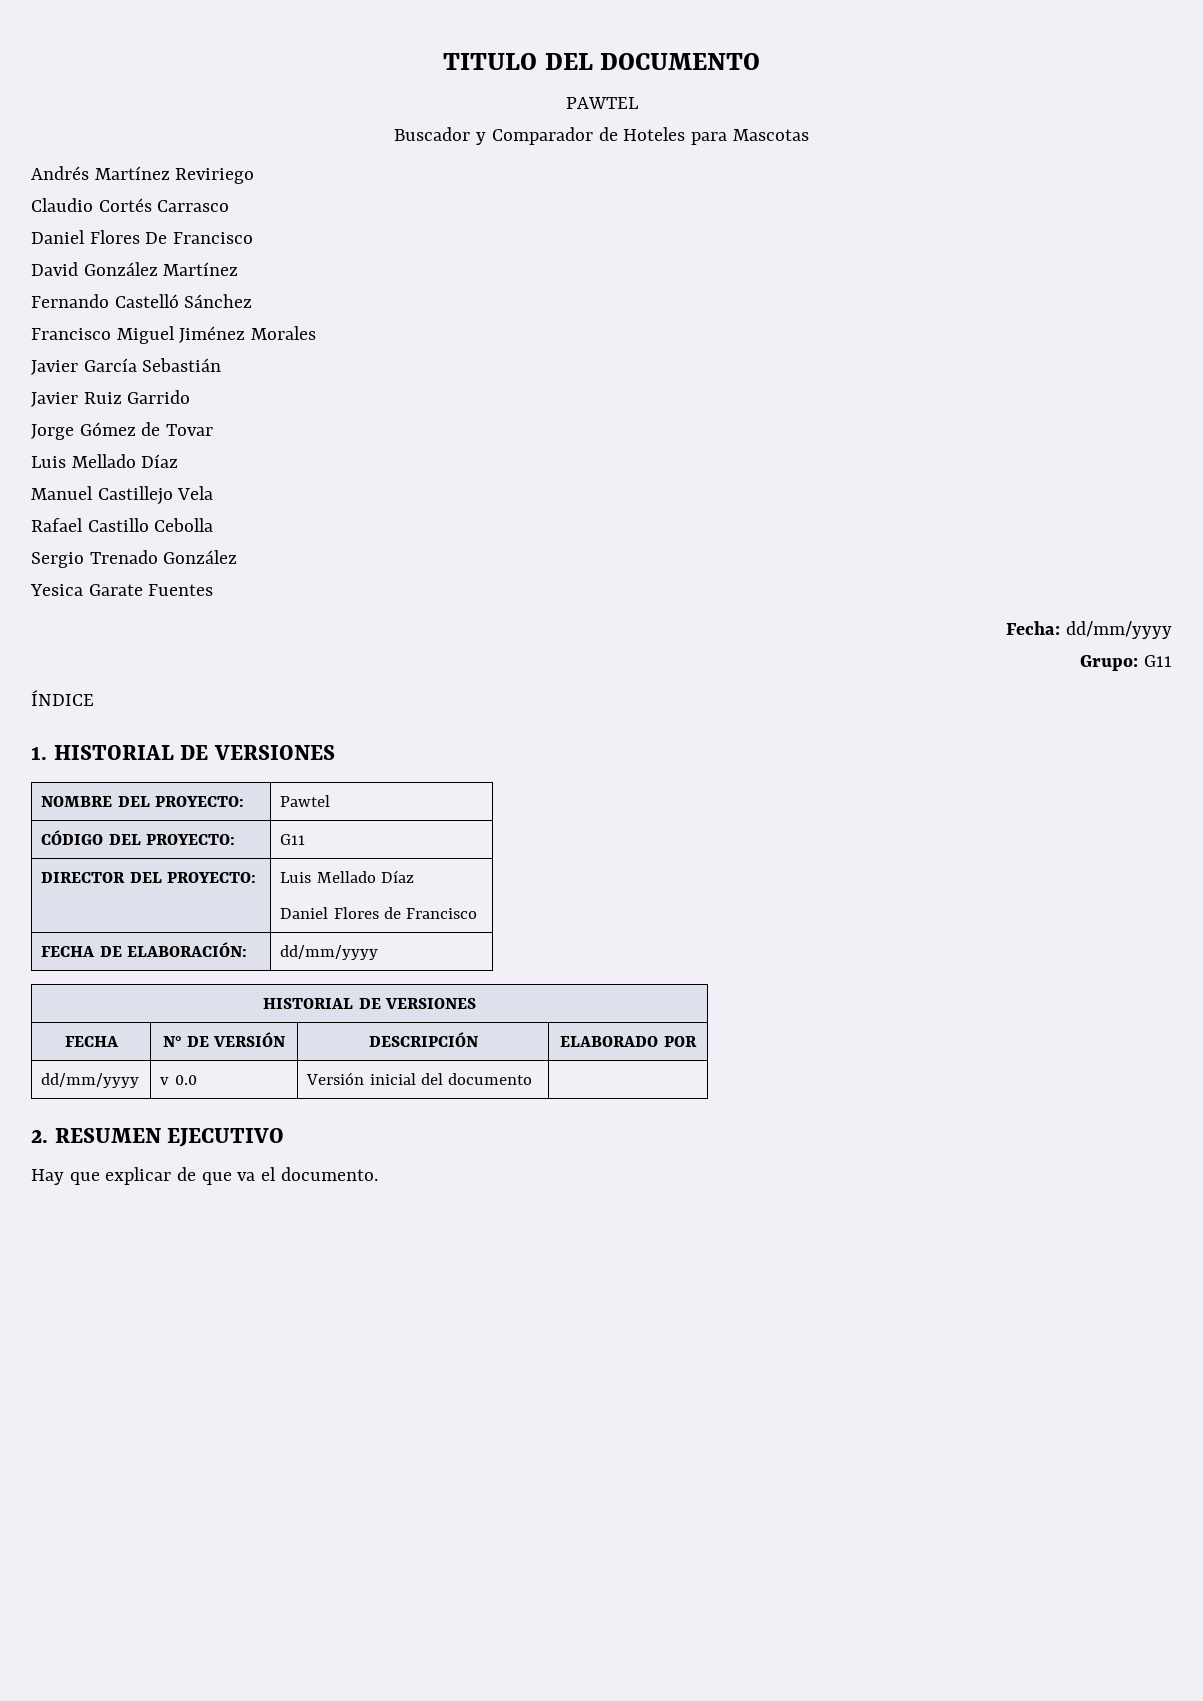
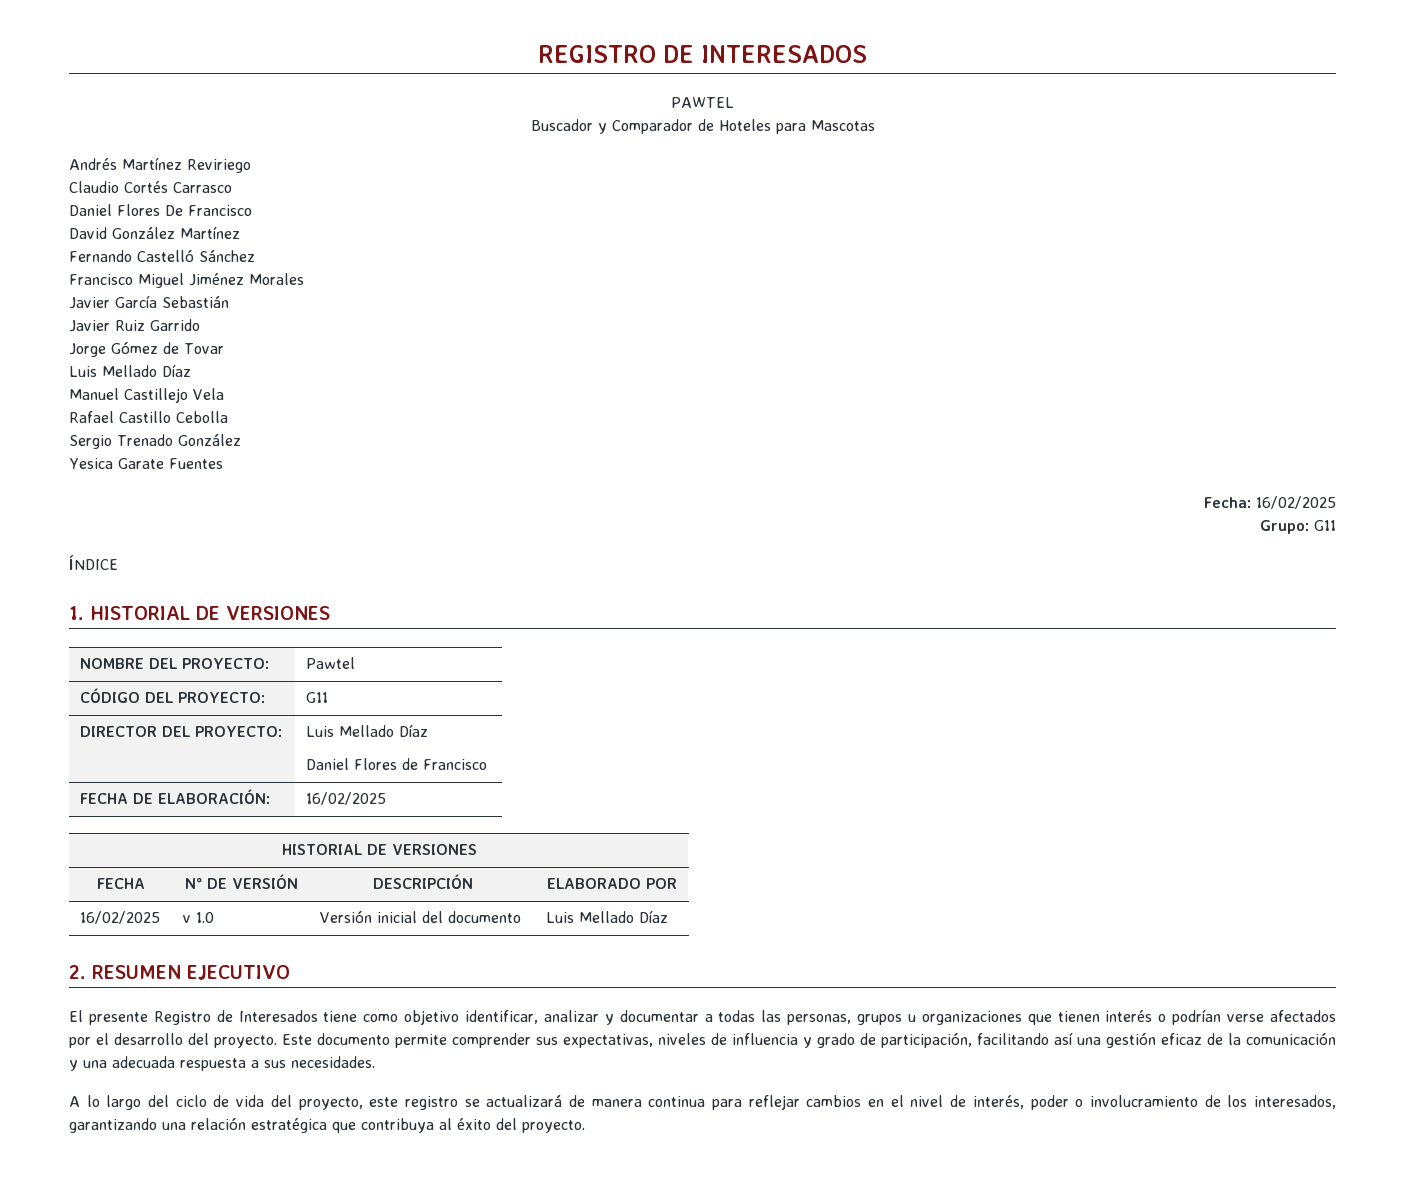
[442,53,761,70] TITULO DEL DOCUMENTO -> [538,45,867,63] REGISTRO DE INTERESADOS
[1066,621,1172,639] dd/mm/yyyy -> [1256,496,1336,509] 16/02/2025
[280,945,379,960] dd/mm/yyyy -> [306,792,387,805] 16/02/2025
[41,1073,140,1088] dd/mm/yyyy -> [80,911,161,924] 16/02/2025
[174,1075,197,1085] 0.0 -> [196,912,215,923] 1.0
(532, 1079) none -> [546,910,669,923] Luis Mellado Díaz
[31,1167,378,1185] Hay que explicar de que va el documento. -> [69,1009,1337,1025] [69,1032,1336,1048] [69,1056,375,1071] [69,1095,1337,1110] [69,1117,585,1133] El presente Registro de Interesados tiene como objetivo identificar, analizar y documentar a todas las personas, grupos u organizaciones que tienen interés o podrían verse afectados por el desarrollo del proyecto. Este documento permite comprender sus expectativas, niveles de influencia y grado de participación, facilitando así una gestión eficaz de la comunicación y una adecuada respuesta a sus necesidades. // A lo largo del ciclo de vida del proyecto, este registro se actualizará de manera continua para reflejar cambios en el nivel de interés, poder o involucramiento de los interesados, garantizando una relación estratégica que contribuya al éxito del proyecto.

